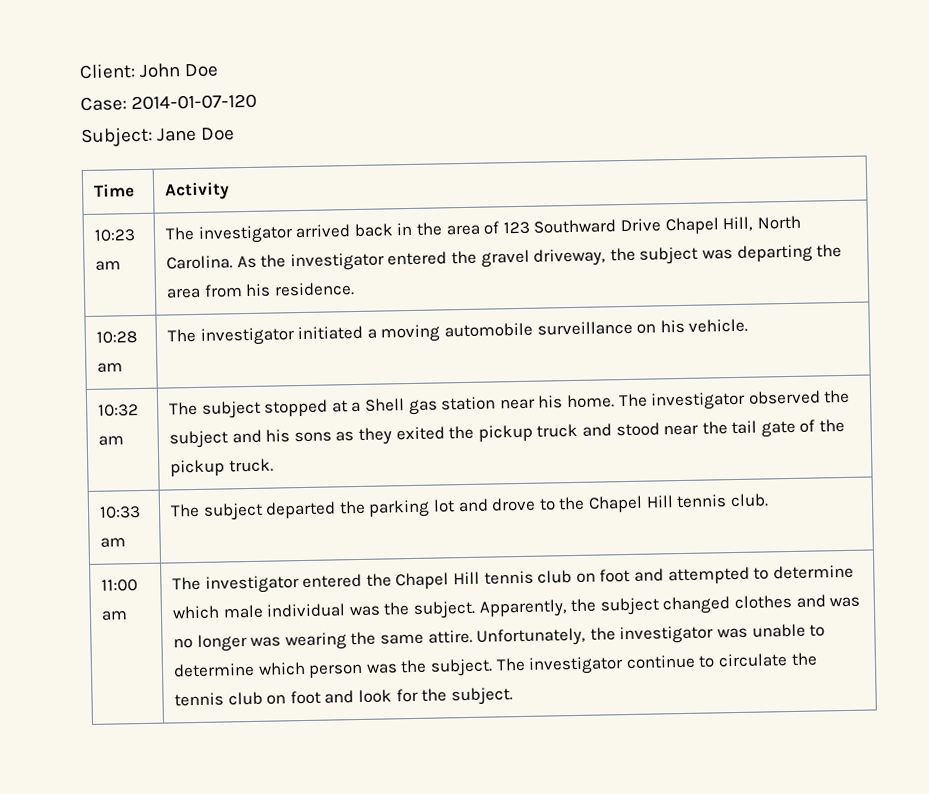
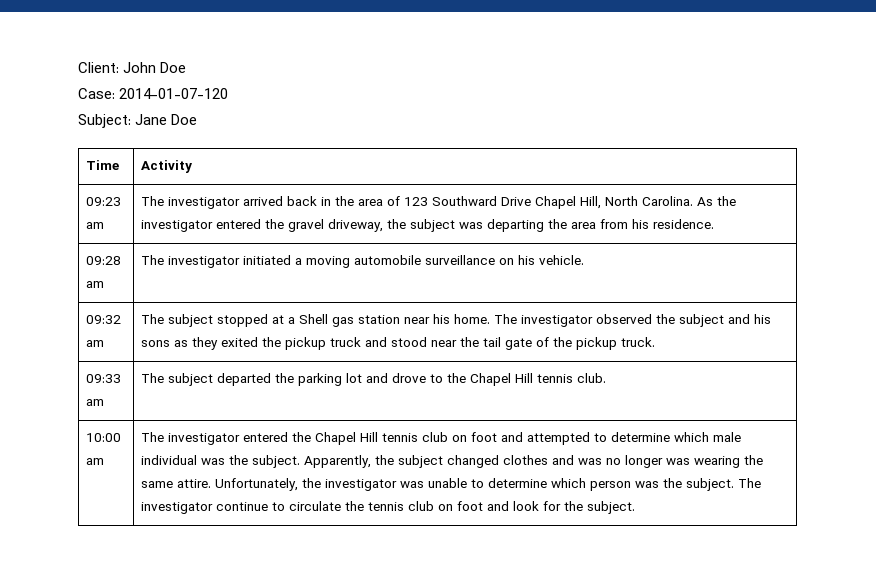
[94,229,137,242] 10:23 -> [85,197,121,206] 09:23
[96,331,138,344] 10:28 -> [85,256,121,265] 09:28
[98,404,140,417] 10:32 -> [85,315,121,324] 09:32
[99,506,142,519] 10:33 -> [85,374,121,383] 09:33
[101,579,139,592] 11:00 -> [85,433,121,442] 10:00

